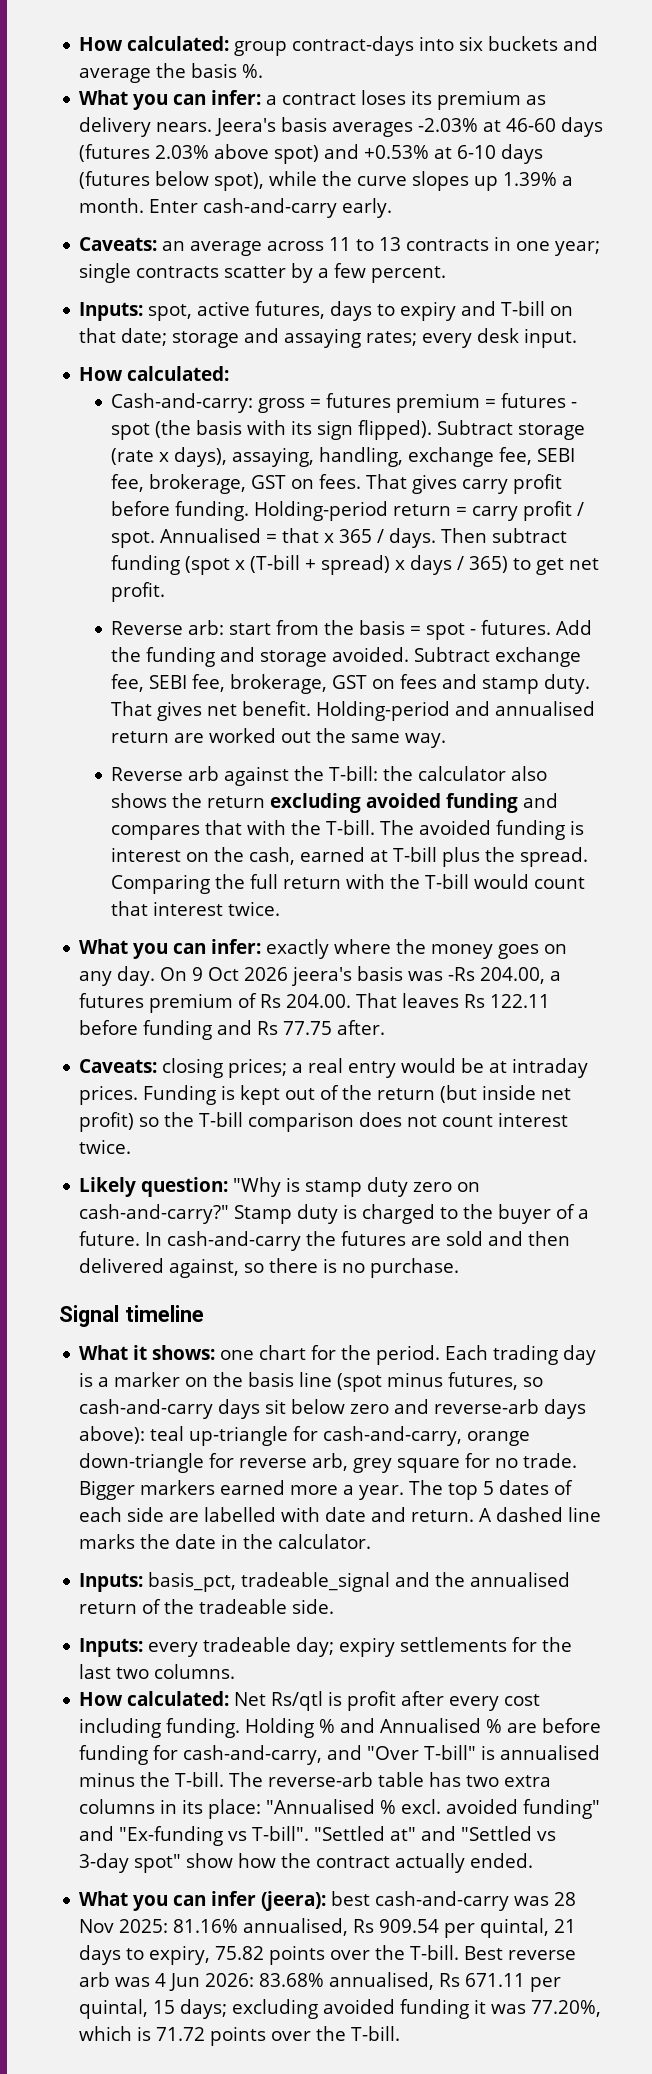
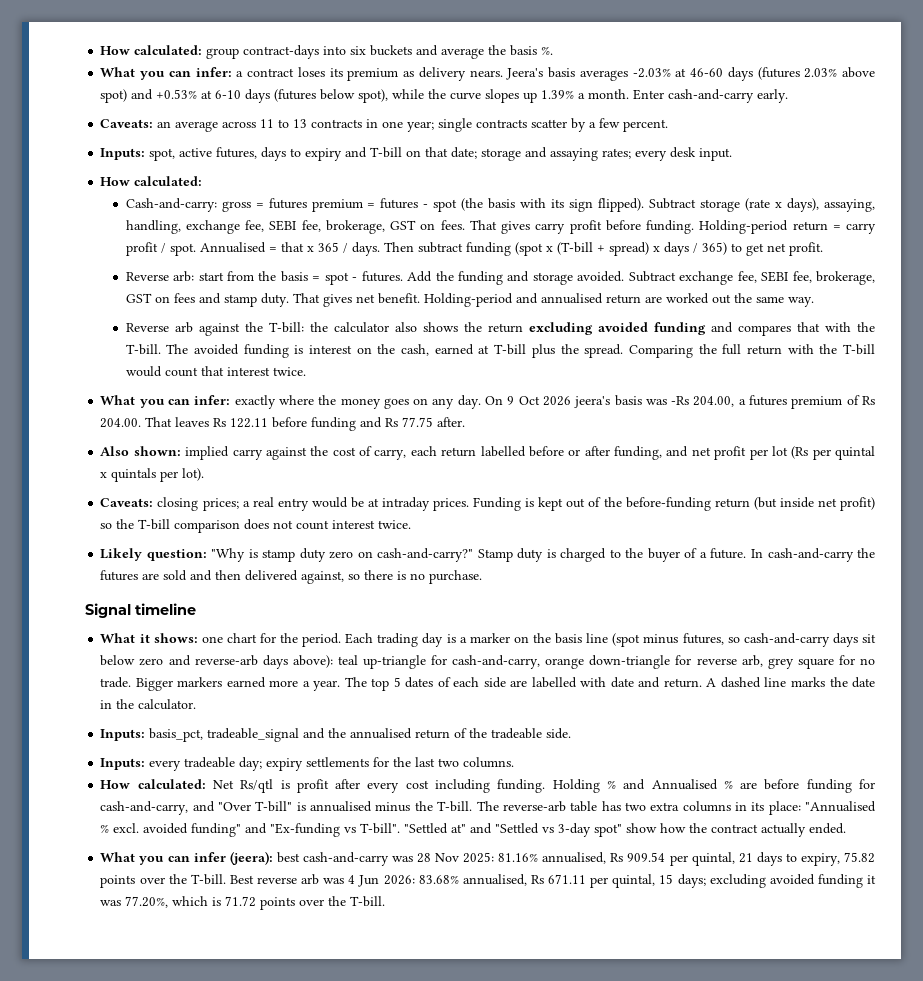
(386, 1027) none -> [100,446,876,460] [100,468,205,482] // Also shown: implied carry against the cost of carry, each return labelled before or after funding, and net profit per lot (Rs per quintal x quintals per lot).
(373, 1092) none -> [625,497,711,511] before-funding

